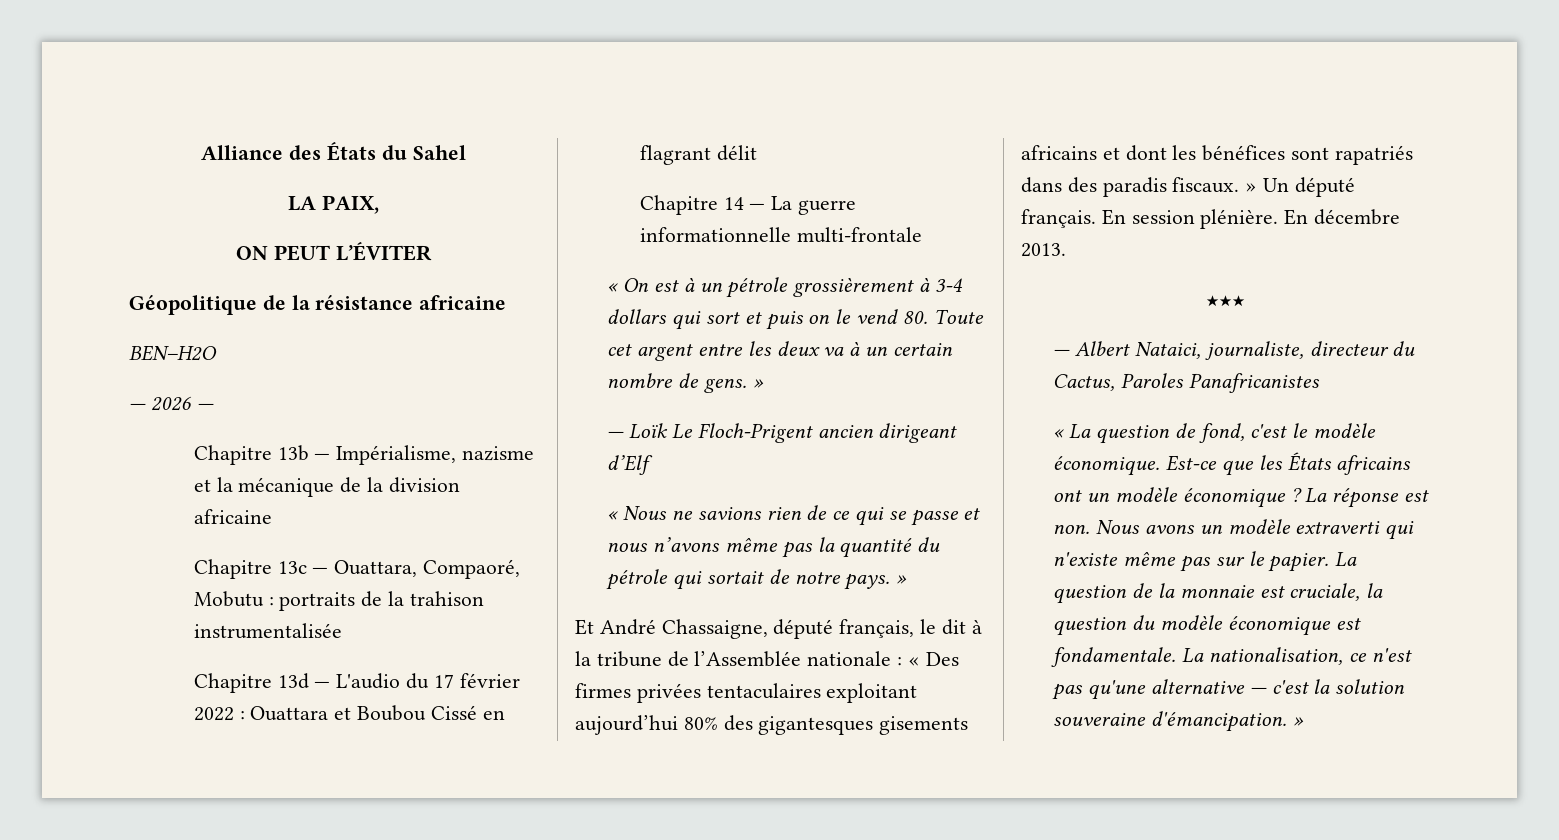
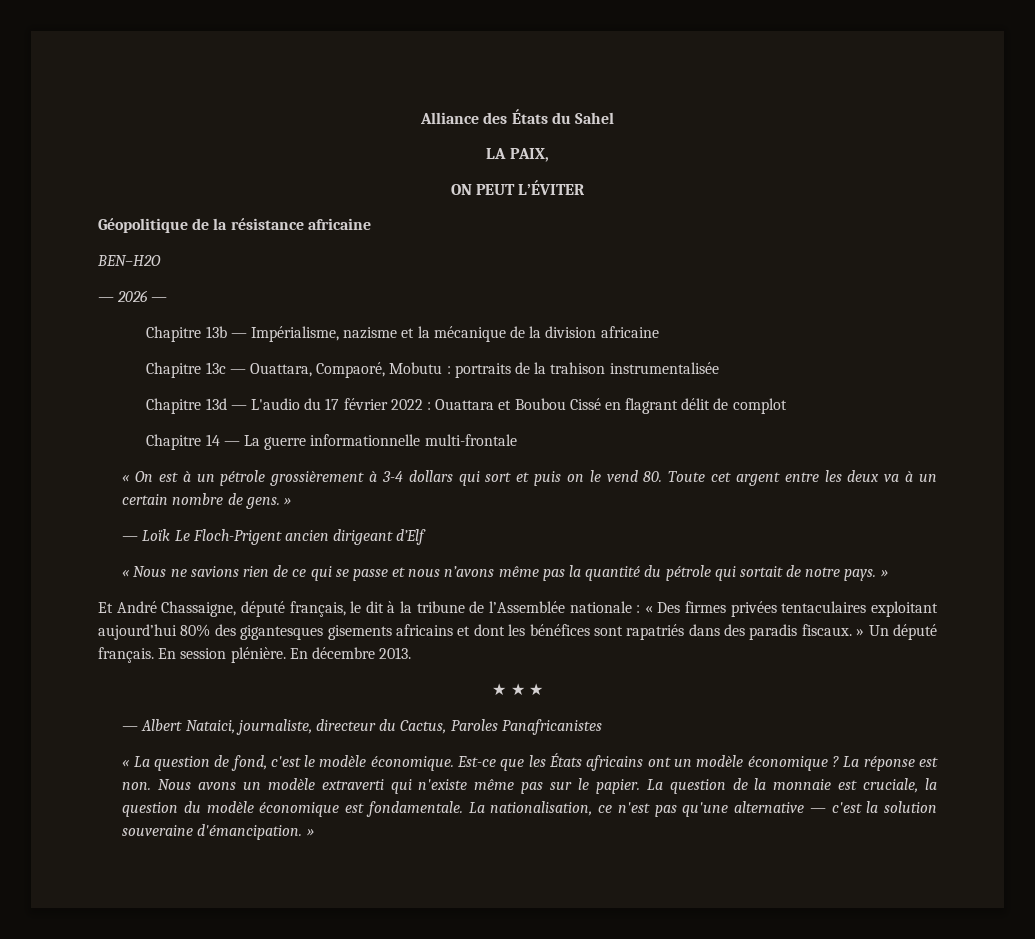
(757, 153) none -> [713,398,787,414] de complot
[1206,295,1245,307] ★★★ -> [492,683,543,696] ★ ★ ★

